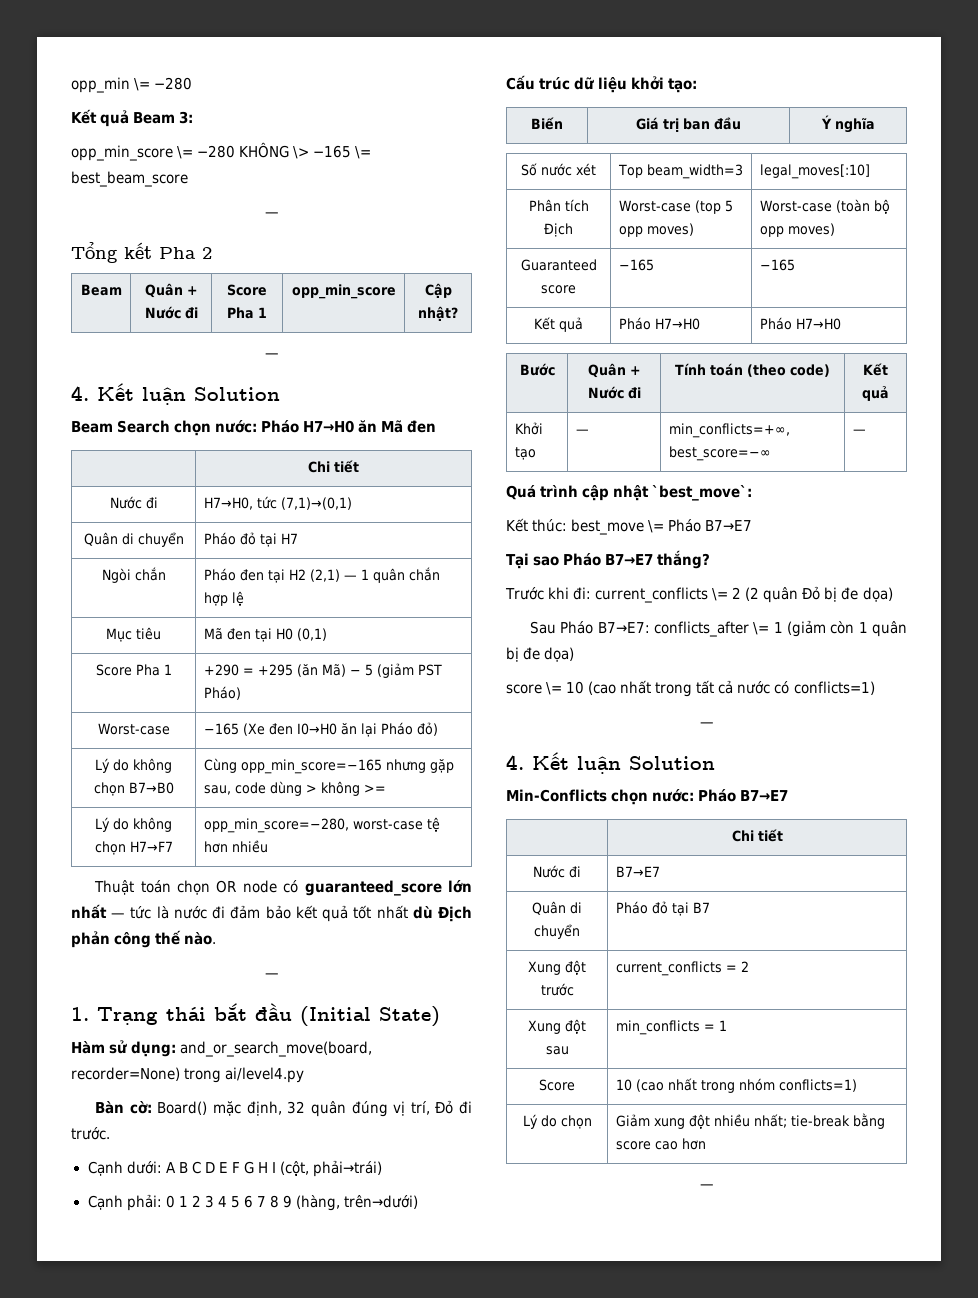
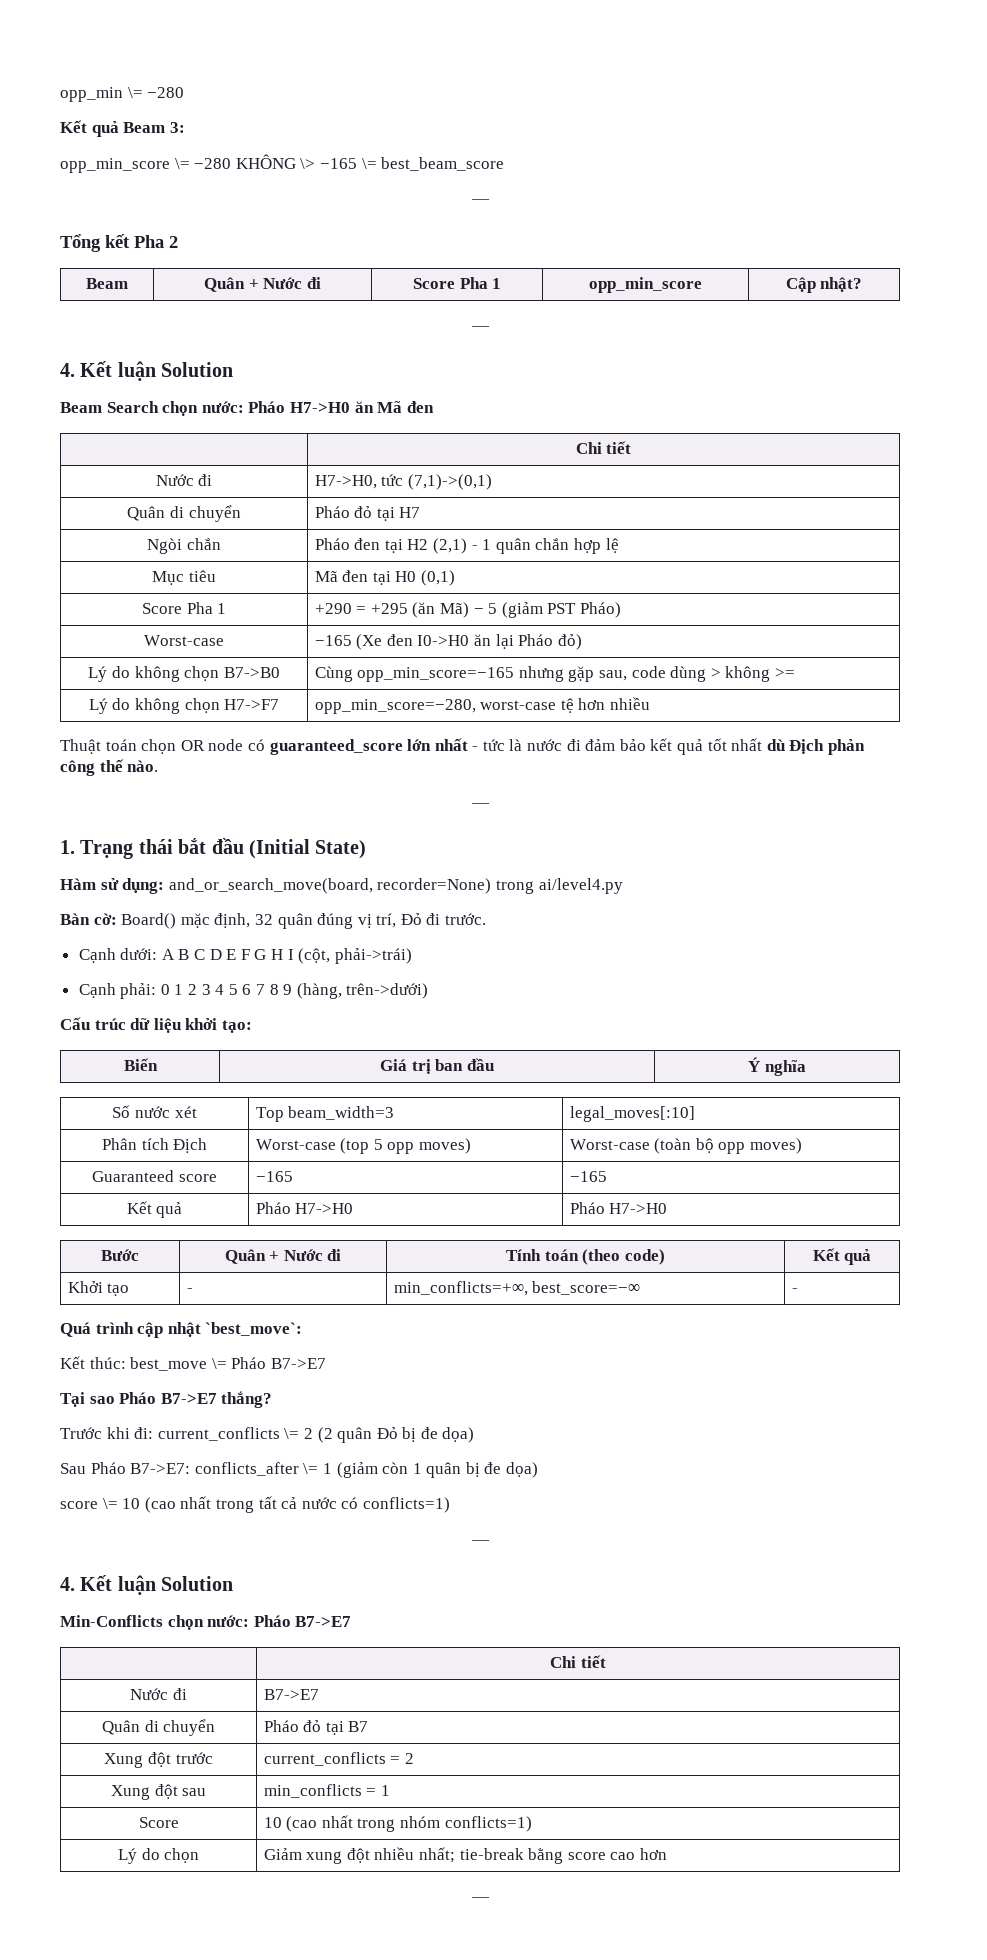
[303,420,355,433] H7→H0 -> [289,402,350,413] H7->H0
[203,496,352,510] H7→H0, tức (7,1)→(0,1) -> [314,474,492,490] H7->H0, tức (7,1)->(0,1)
[343,575,357,580] — -> [471,545,478,550] -
[296,723,337,735] I0→H0 -> [417,635,470,646] I0->H0
[128,782,174,794] B7→B0 -> [223,667,280,678] B7->B0
[129,841,173,852] H7→F7 -> [224,699,280,710] H7->F7
[111,913,126,918] — -> [472,746,479,751] -
[313,1160,383,1177] phải→trái) -> [334,948,412,964] phải->trái)
[344,1195,419,1209] trên→dưới) -> [346,983,429,999] trên->dưới)
[654,318,700,330] [759,317,841,330] H7→H0 | Pháo H7→H0 -> [295,1203,354,1214] [569,1202,668,1214] H7->H0 | Pháo H7->H0
[575,429,589,434] — -> [186,1288,193,1293] -
[852,429,866,434] — -> [791,1288,798,1293] -
[705,520,753,531] B7→E7 -> [270,1358,326,1369] B7->E7
[605,554,654,565] B7→E7 -> [160,1393,217,1404] B7->E7
[597,622,650,633] B7→E7: -> [130,1463,191,1474] B7->E7:
[740,790,789,801] [731,829,783,842] [533,865,581,878] [615,866,660,877] B7→E7 // | Chi tiết // Nước đi | B7→E7 -> [295,1616,352,1627] [550,1655,606,1668] [130,1688,187,1700] [263,1689,319,1700] B7->E7 // | Chi tiết // Nước đi | B7->E7

